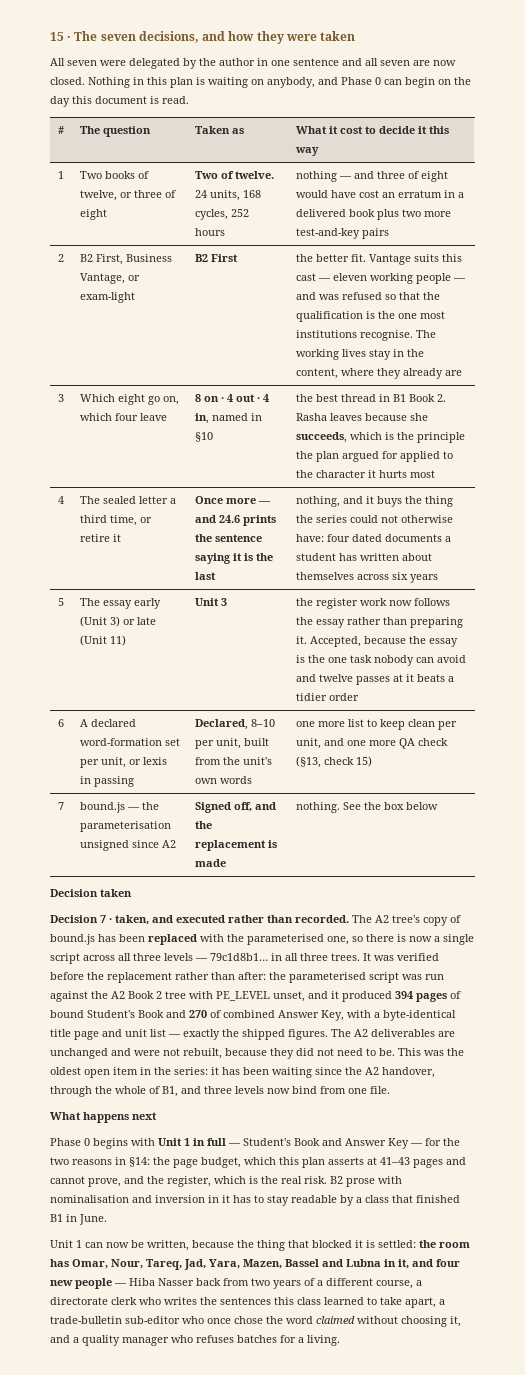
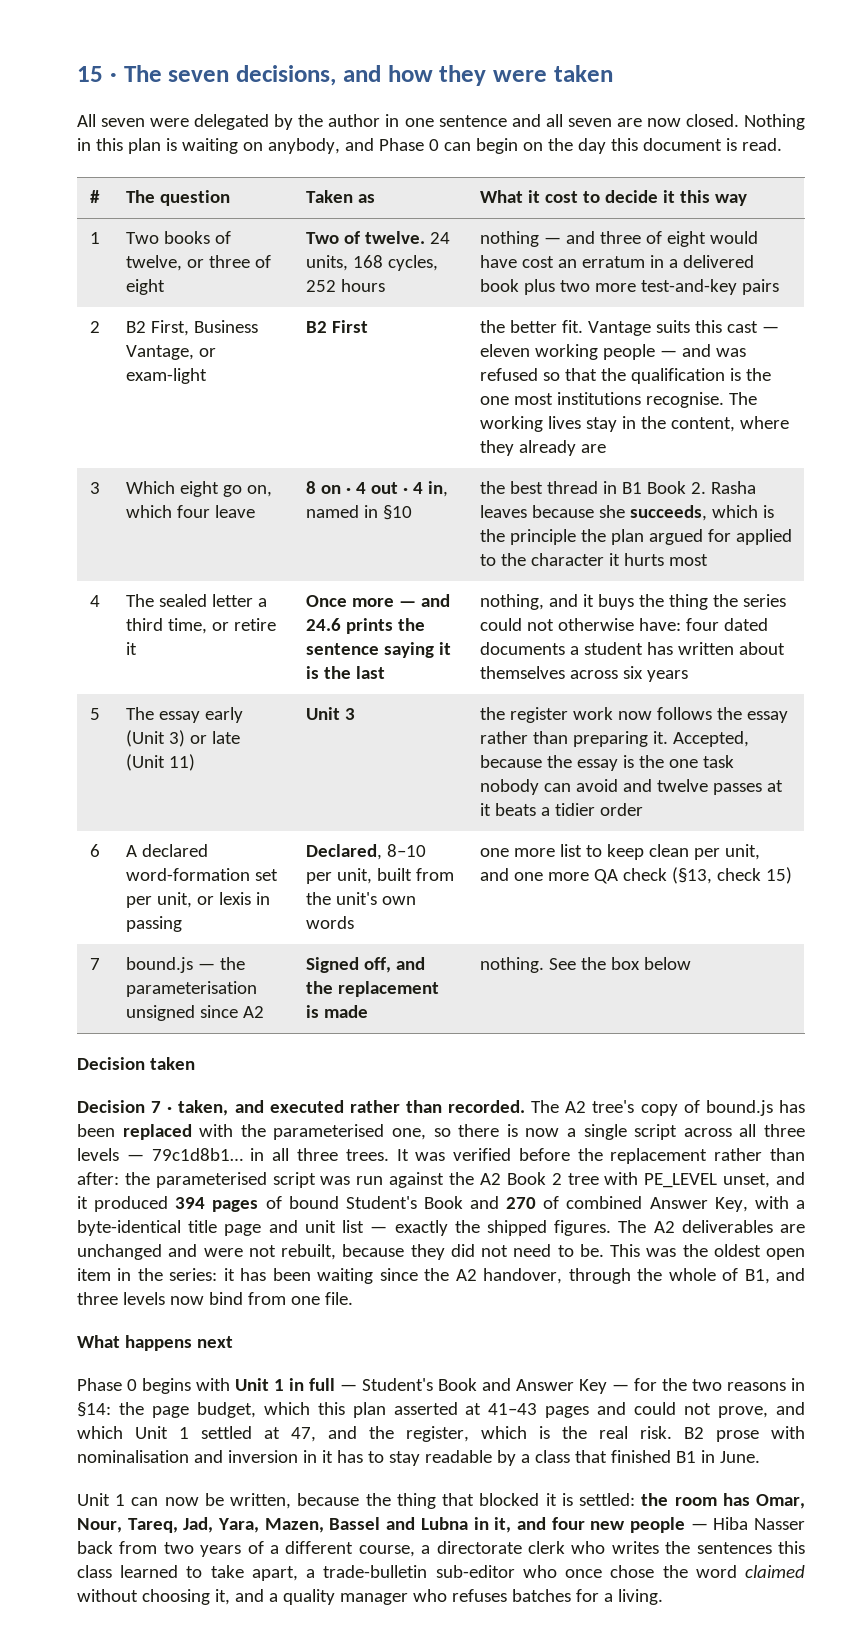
[328,1157,364,1165] asserts -> [393,1402,458,1415] asserted
[50,1176,121,1187] cannot prove, -> [634,1402,806,1418] [77,1426,316,1442] could not prove, and which Unit 1 settled at 47,

